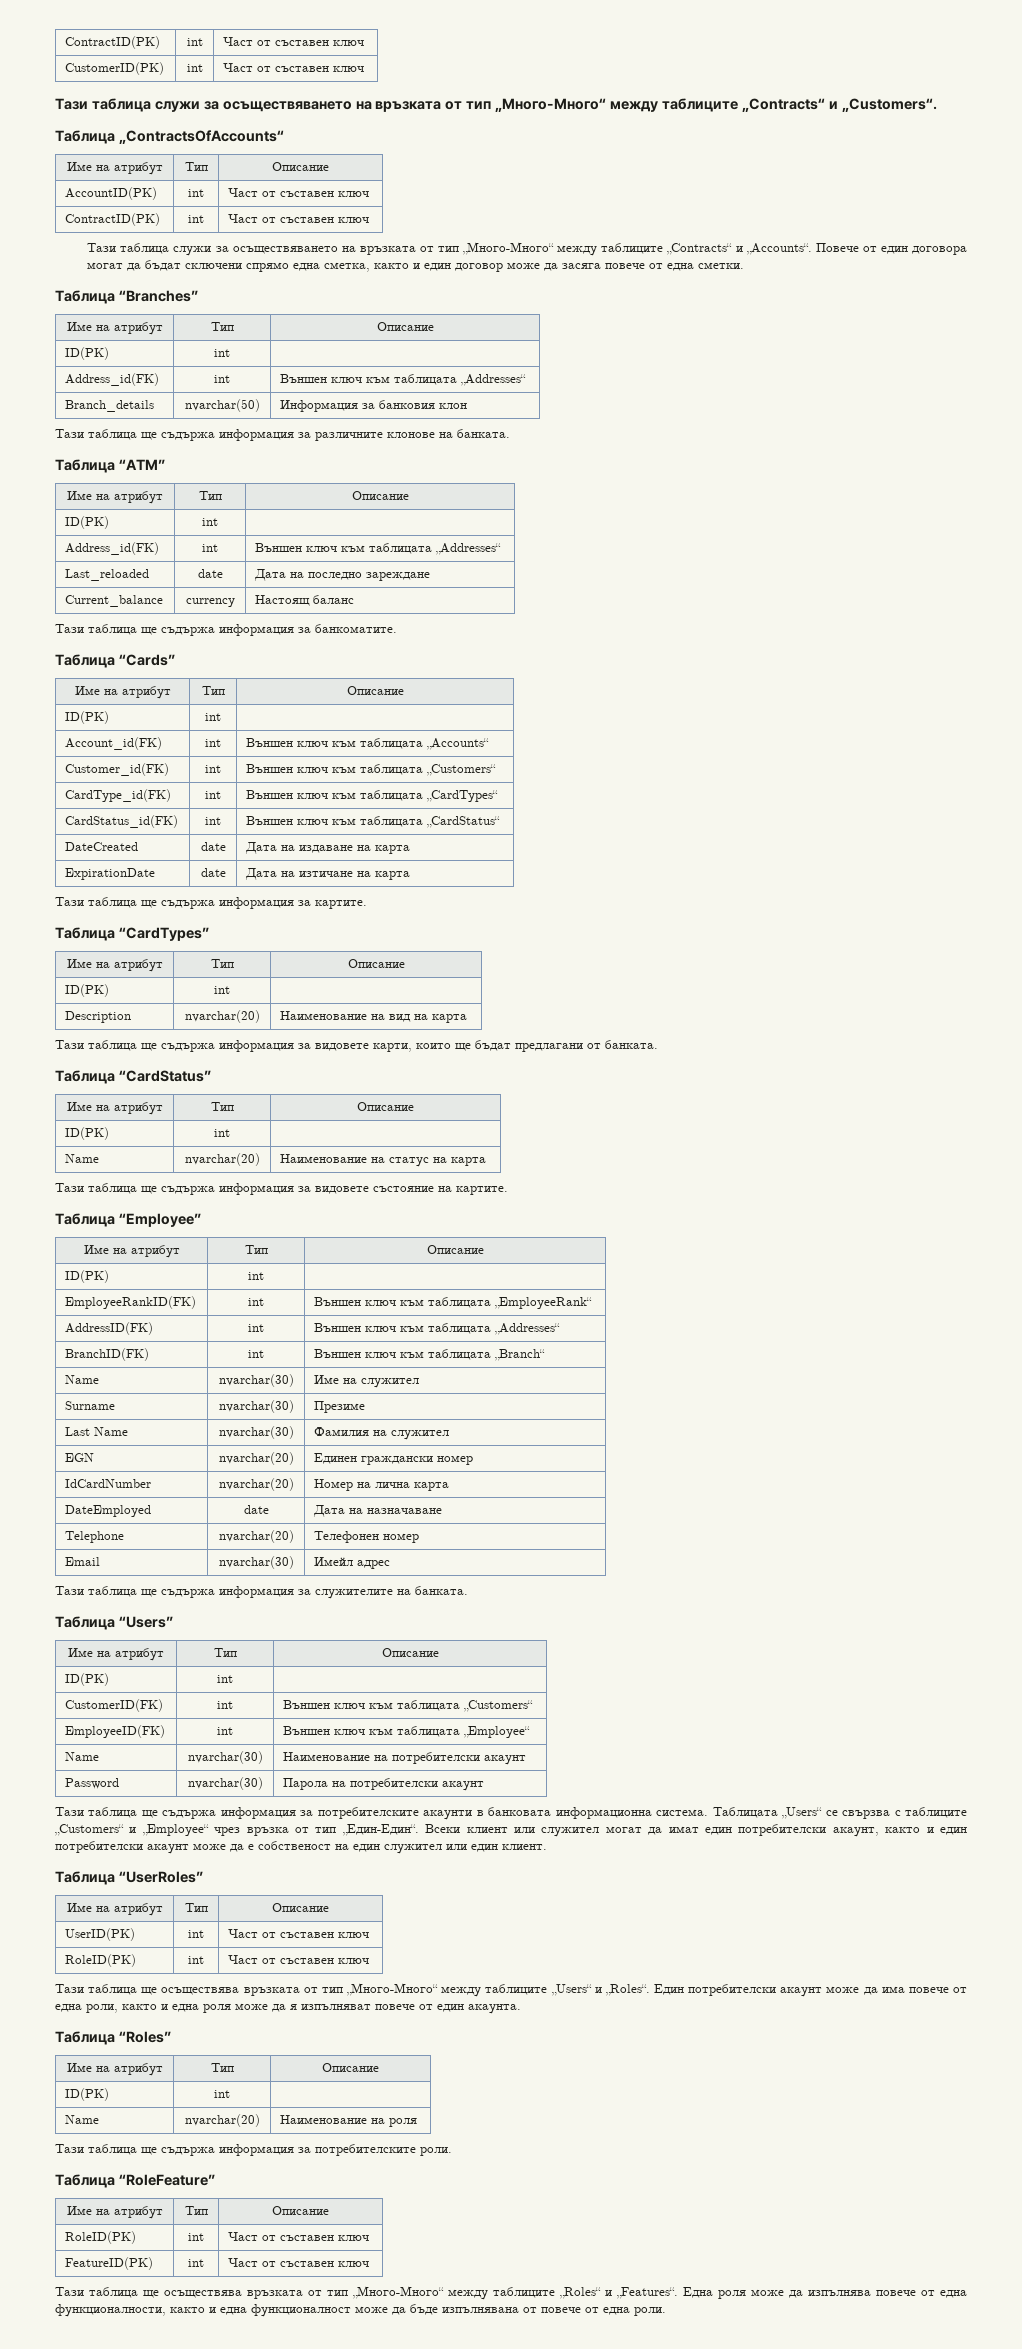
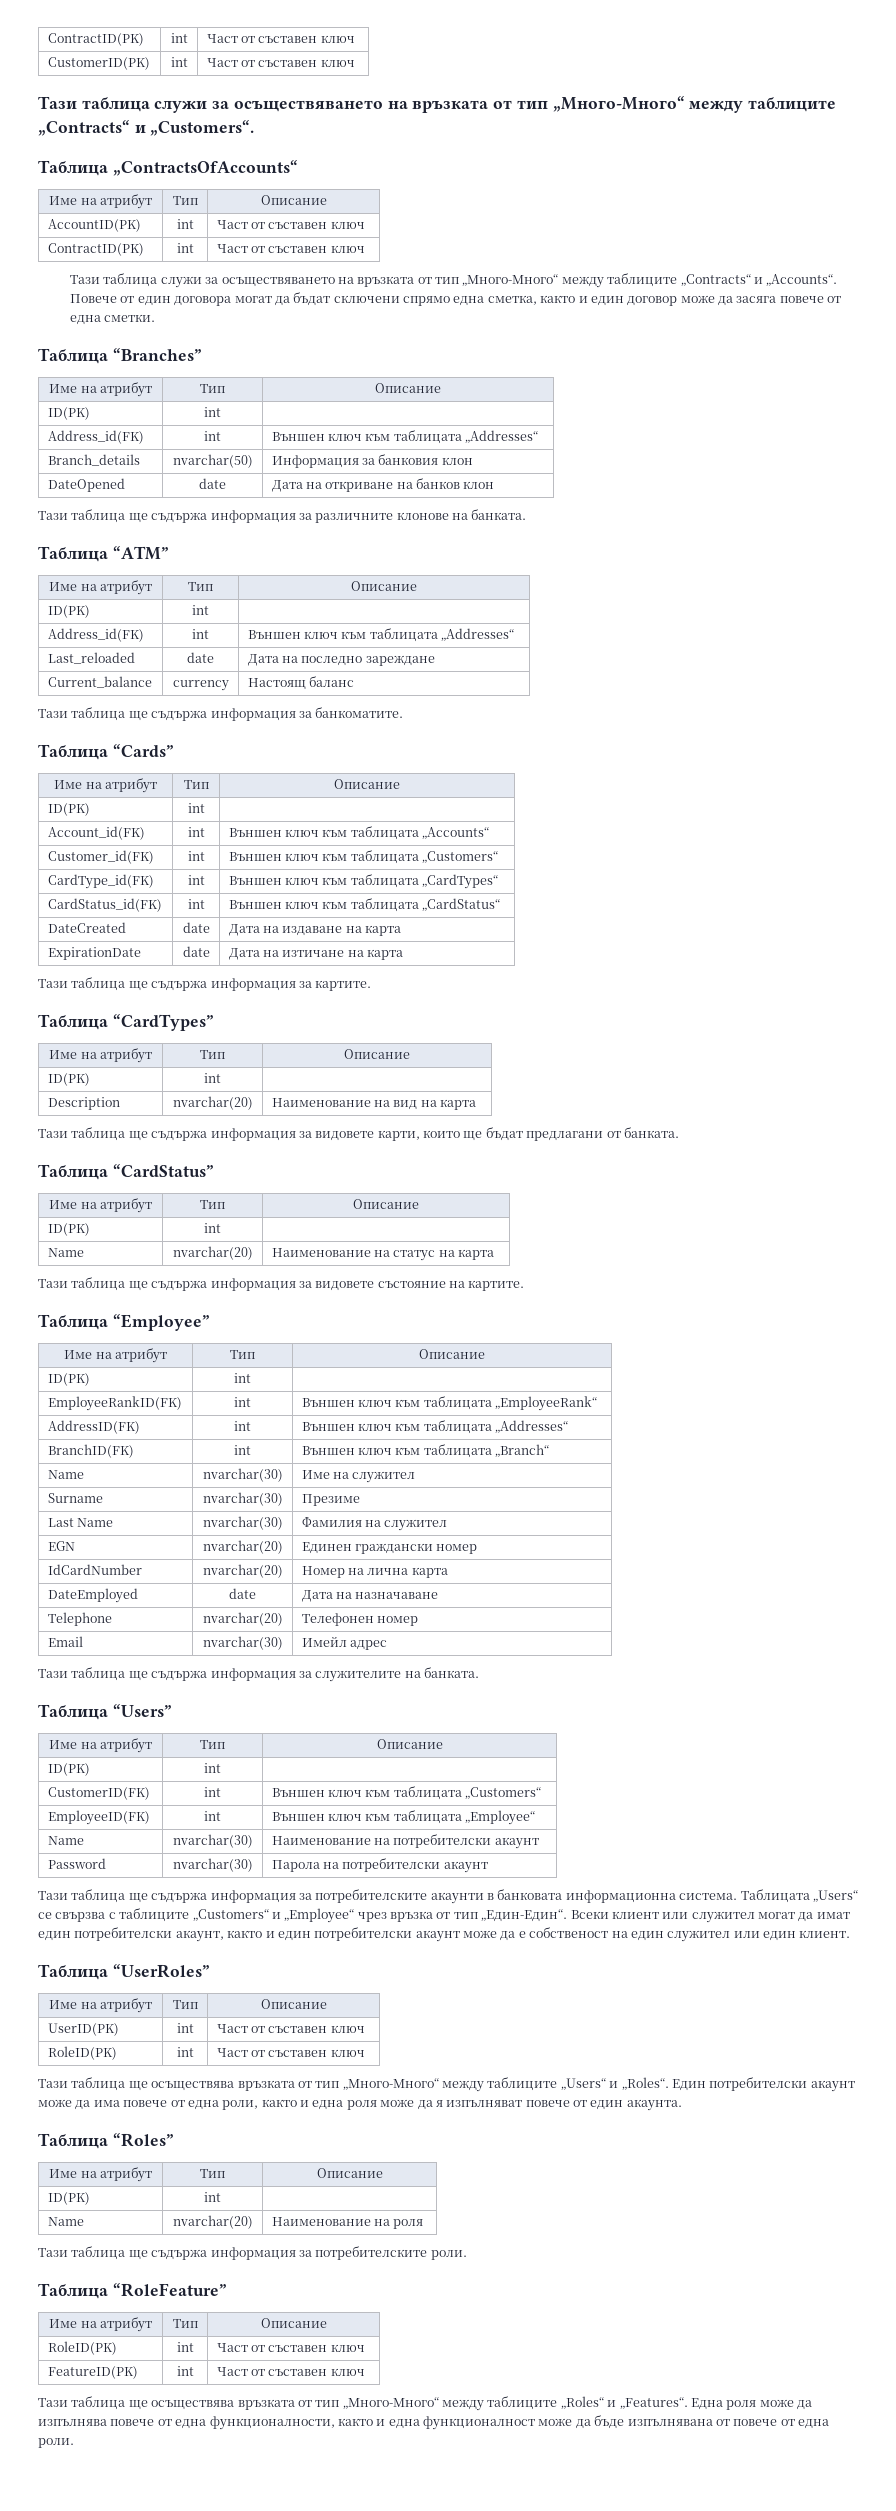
(468, 406) none -> [47,478,125,492] [199,478,226,489] [271,478,495,492] // DateOpened | date | Дата на откриване на банков клон

